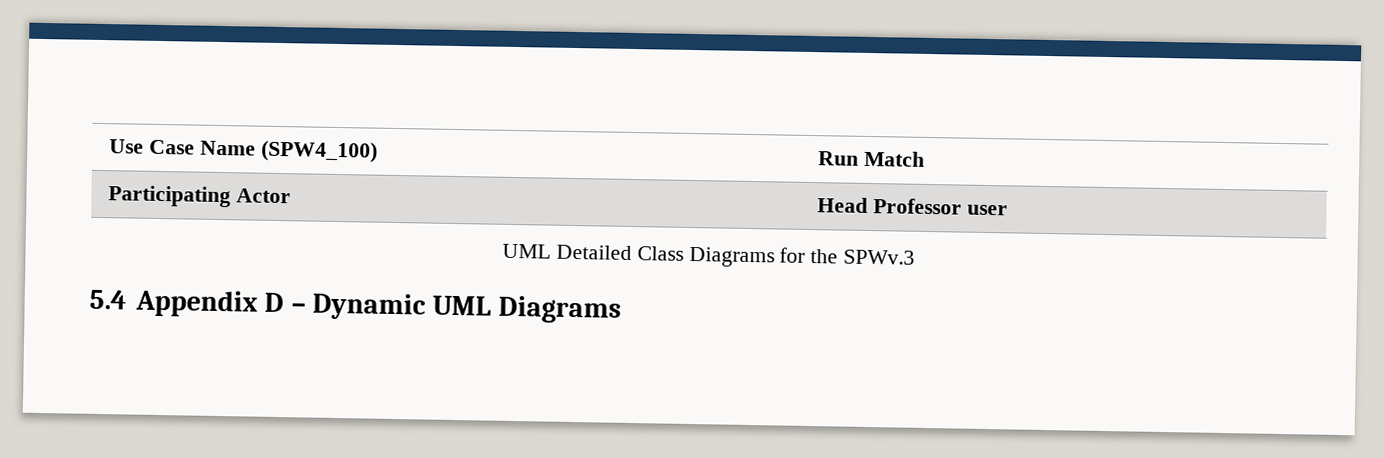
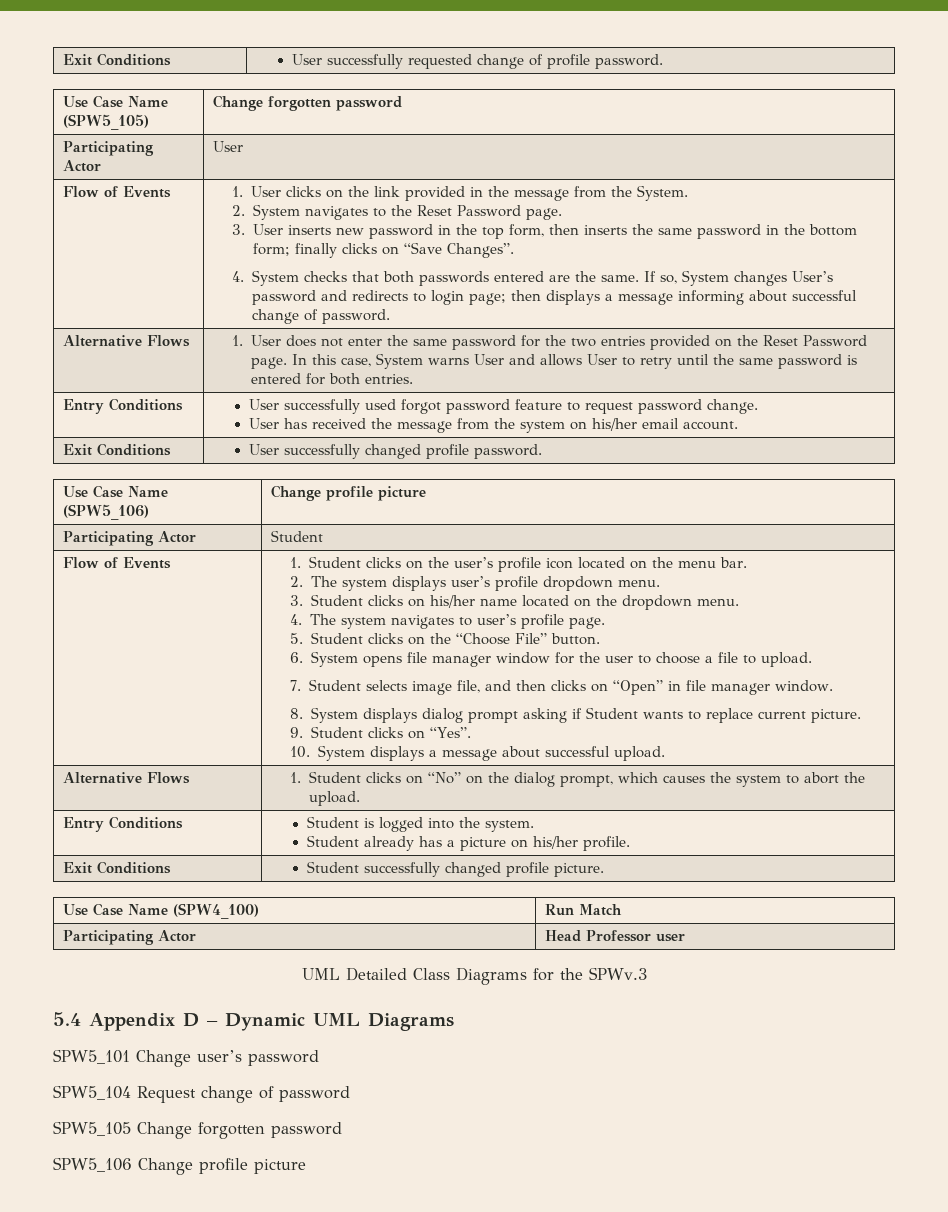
(109, 146) none -> [63,53,172,66] [291,54,663,69] [63,95,169,108] [63,114,150,130] [213,95,403,111] [63,141,155,156] [63,160,102,172] [213,141,244,152] [63,186,172,198] [232,185,688,201] [232,204,562,220] [232,224,857,239] [252,242,514,258] [232,270,833,286] [251,290,857,305] [251,309,390,324] [63,335,191,347] [232,335,867,350] [250,353,857,369] [250,373,413,385] [63,398,184,414] [248,399,758,414] [248,418,738,433] [63,443,172,456] [248,444,542,459] [63,485,169,498] [63,504,150,520] [271,485,427,501] [63,531,197,546] [271,530,324,542] [63,557,172,569] [290,556,747,572] [290,576,660,591] [290,594,739,610] [290,614,605,629] [290,632,600,645] [290,651,812,667] [290,679,833,695] [290,707,861,723] [290,726,471,739] [290,745,665,761] [63,772,191,784] [290,771,865,787] [308,791,360,806] [63,816,184,832] [306,816,534,832] [306,835,630,851] [63,861,172,874] [306,861,604,877] Exit Conditions | User successfully requested change of profile password. // Use Case Name (SPW5_105) | Change forgotten password // Participating Actor | User // Flow of Events | 1. User clicks on the link provided in the message from the System. // 2. System navigates to the Reset Password page. // 3. User inserts new password in the top form, then inserts the same password in the bottom form; finally clicks on “Save Changes”. // 4. System checks that both passwords entered are the same. If so, System changes User’s password and redirects to login page; then displays a message informing about successful change of password. // Alternative Flows | 1. User does not enter the same password for the two entries provided on the Reset Password page. In this case, System warns User and allows User to retry until the same password is entered for both entries. // Entry Conditions | User successfully used forgot password feature to request password change. // User has received the message from the system on his/her email account. // Exit Conditions | User successfully changed profile password. // Use Case Name (SPW5_106) | Change profile picture // Participating Actor | Student // Flow of Events | 1. Student clicks on the user’s profile icon located on the menu bar. // 2. The system displays user’s profile dropdown menu. // 3. Student clicks on his/her name located on the dropdown menu. // 4. The system navigates to user’s profile page. // 5. Student clicks on the “Choose File” button. // 6. System opens file manager window for the user to choose a file to upload. // 7. Student selects image file, and then clicks on “Open” in file manager window. // 8. System displays dialog prompt asking if Student wants to replace current picture. // 9. Student clicks on “Yes”. // 10. System displays a message about successful upload. // Alternative Flows | 1. Student clicks on “No” on the dialog prompt, which causes the system to abort the upload. // Entry Conditions | Student is logged into the system. // Student already has a picture on his/her profile. // Exit Conditions | Student successfully changed profile picture. //
(621, 309) none -> [53,1049,319,1067] [53,1085,350,1103] [53,1121,342,1139] [53,1157,306,1175] // SPW5_101 Change user’s password // SPW5_104 Request change of password // SPW5_105 Change forgotten password // SPW5_106 Change profile picture

